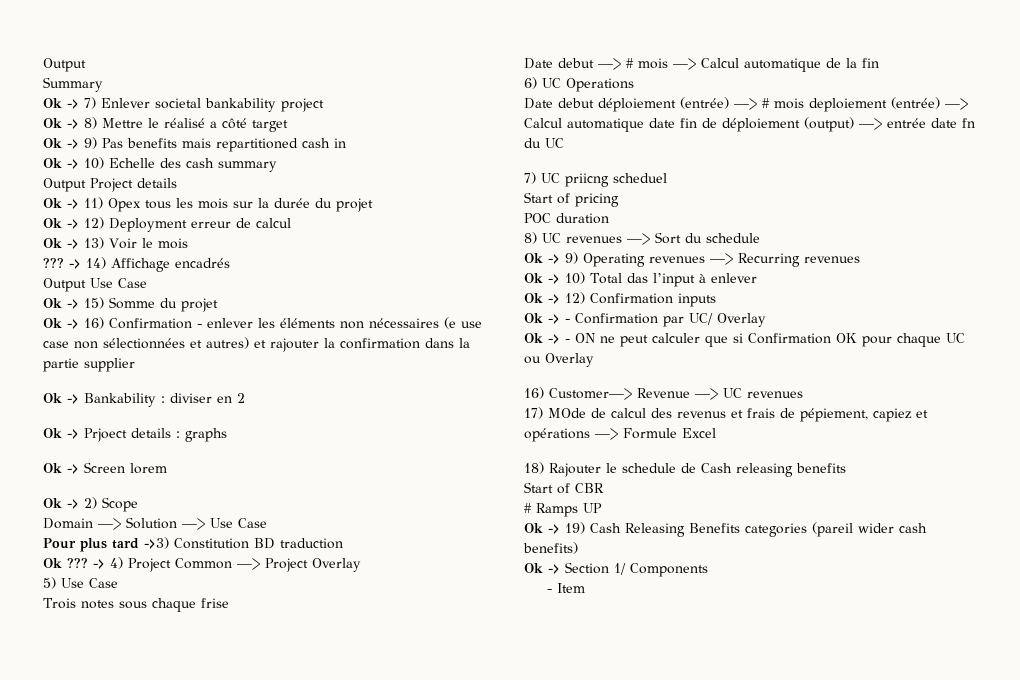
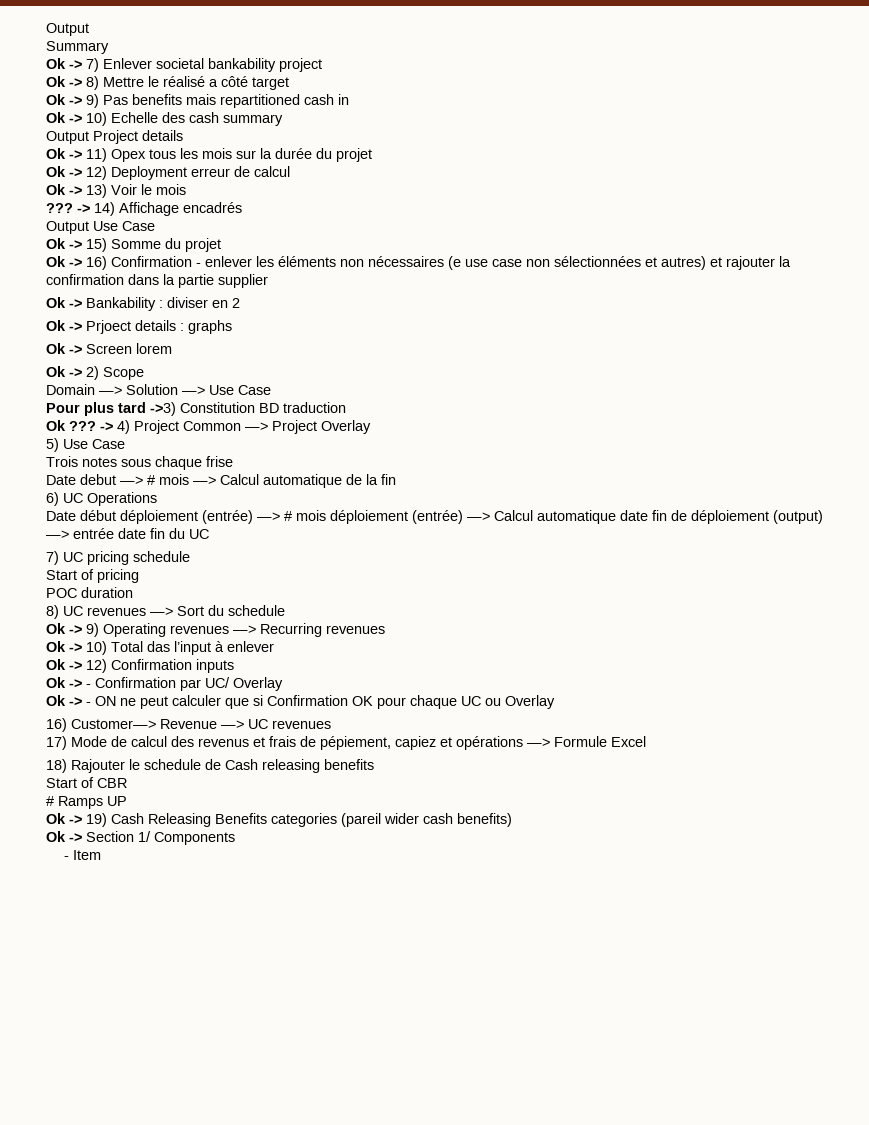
[558,98,594,108] debut -> [80,510,116,521] début
[809,98,887,112] deploiement -> [330,510,408,524] déploiement
[962,118,975,128] fn -> [150,528,165,539] fin
[565,173,667,187] priicng scheduel -> [87,551,190,565] pricing schedule
[548,408,586,418] MOde -> [71,736,107,747] Mode

